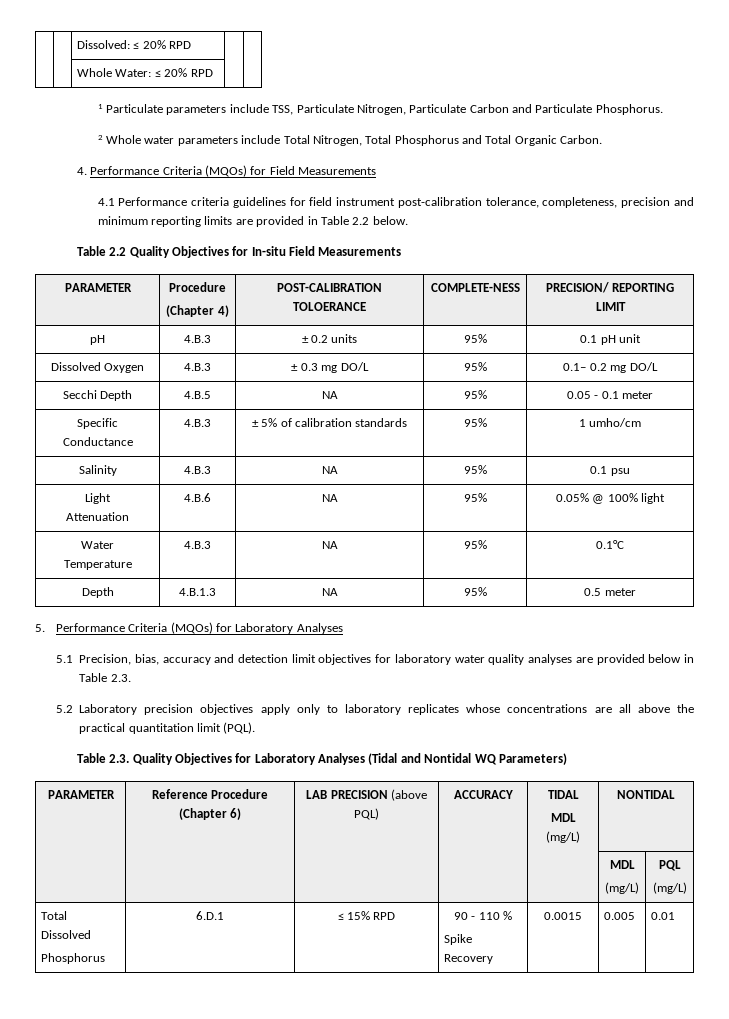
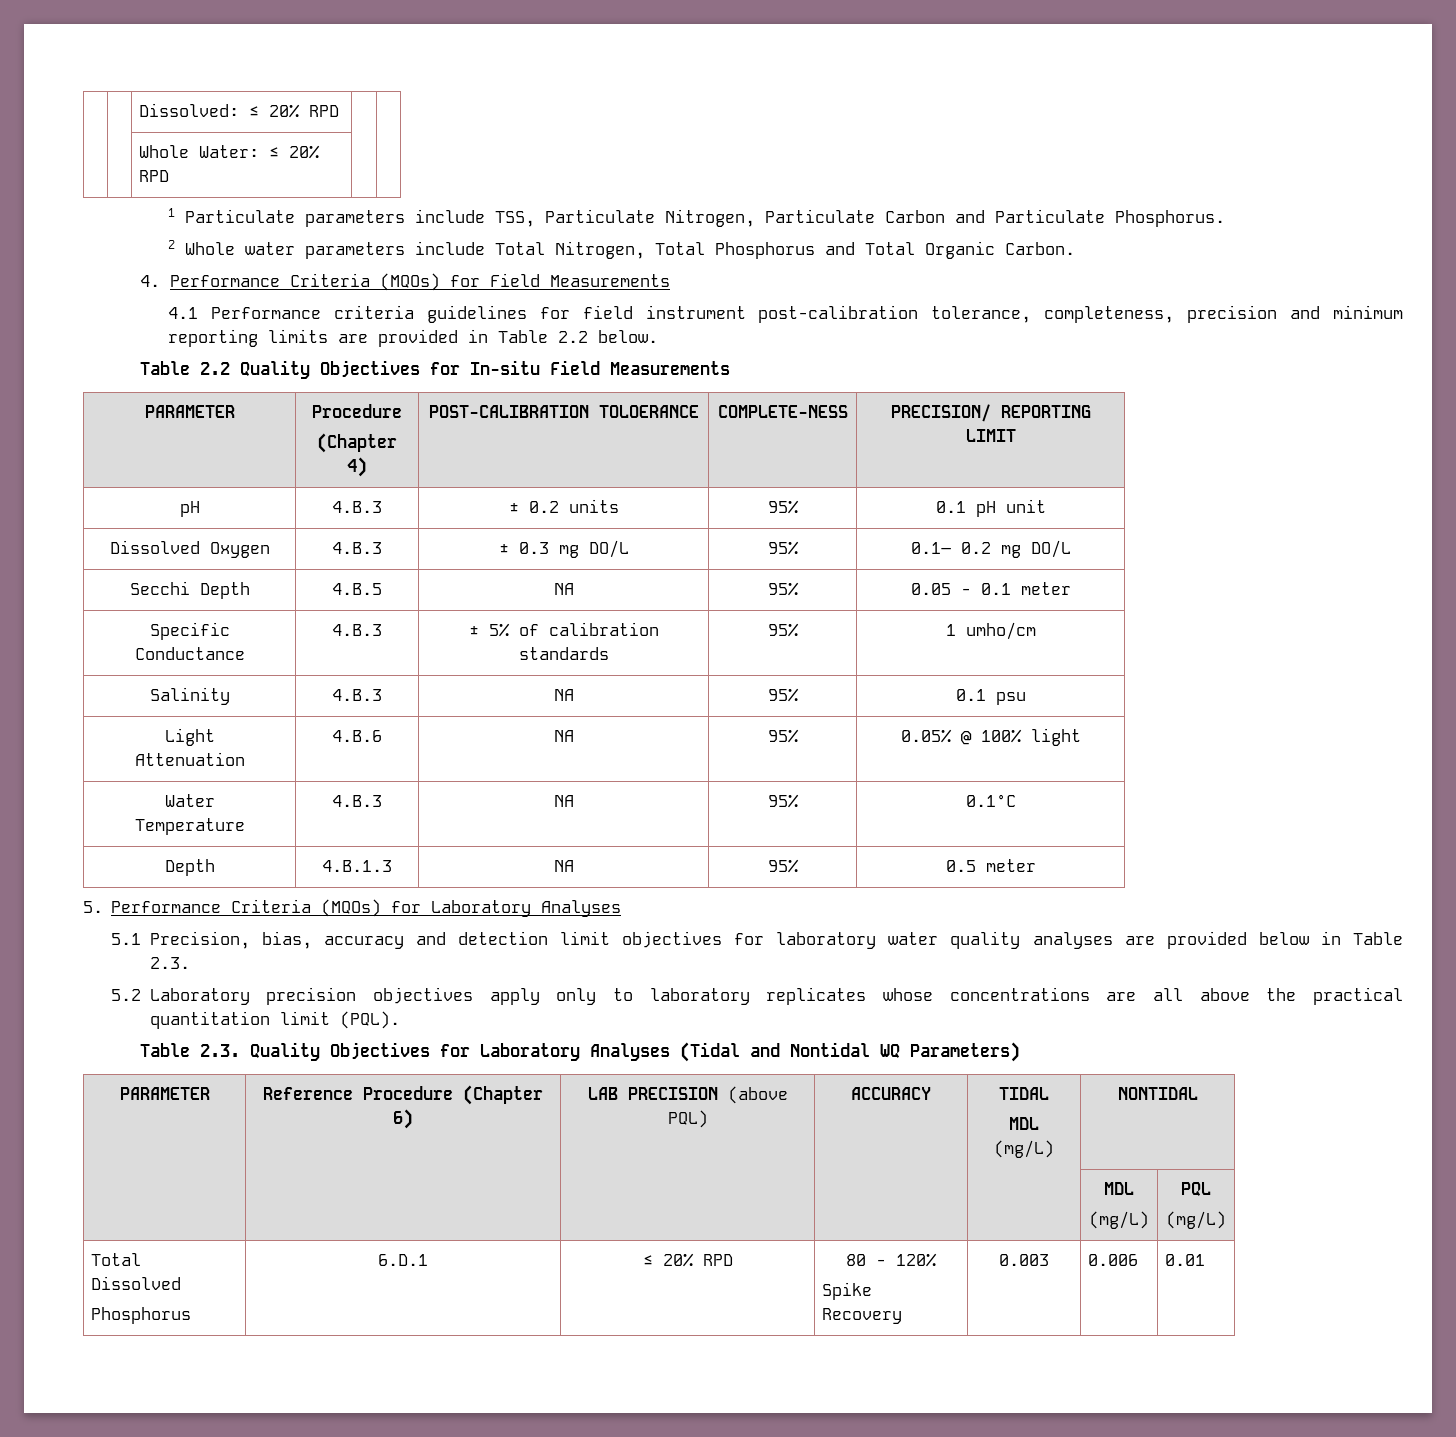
[347,911,396,920] [453,911,513,920] 15% RPD | 90 - 110 % -> [662,1253,733,1267] [846,1253,937,1267] 20% RPD | 80 - 120%
[544,912,582,920] [604,912,636,920] 0.0015 | 0.005 -> [999,1254,1049,1266] [1088,1254,1139,1266] 0.003 | 0.006

